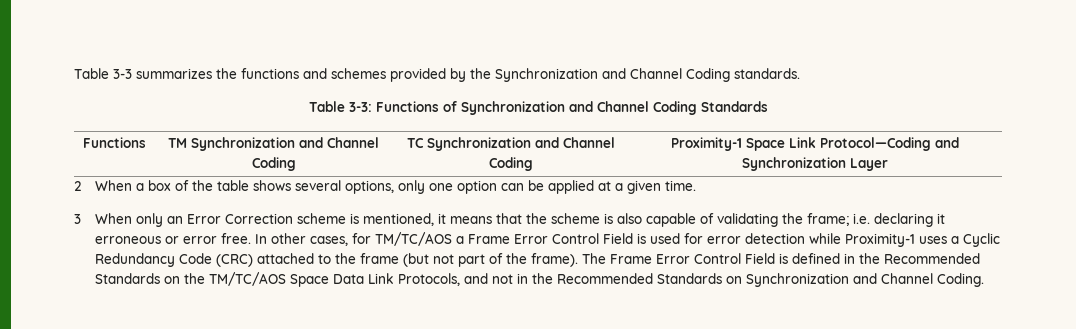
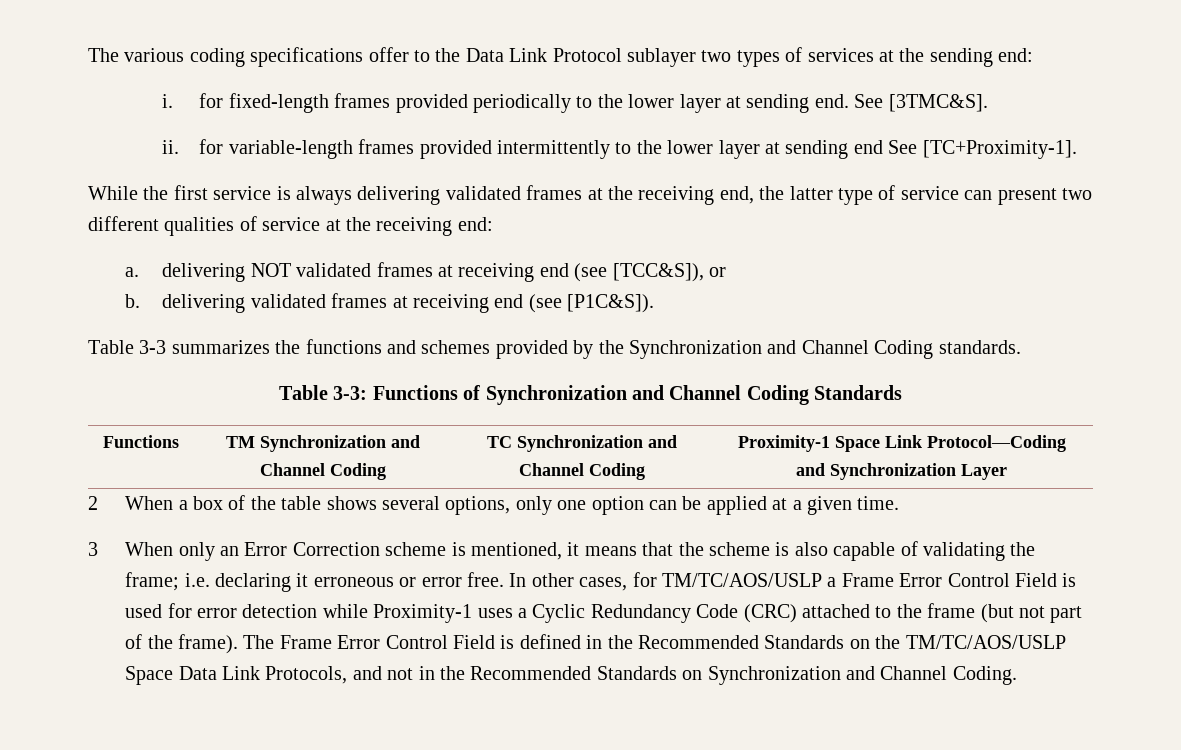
(74, 73) none -> [88,47,1034,67] [162,93,988,113] [162,139,1077,159] [88,185,1092,205] [88,216,493,236] [125,262,726,282] [125,293,655,313] The various coding specifications offer to the Data Link Protocol sublayer two types of services at the sending end: // i. for fixed-length frames provided periodically to the lower layer at sending end. See [3TMC&S]. // ii. for variable-length frames provided intermittently to the lower layer at sending end See [TC+Proximity-1]. // While the first service is always delivering validated frames at the receiving end, the latter type of service can present two different qualities of service at the receiving end: // a. delivering NOT validated frames at receiving end (see [TCC&S]), or // b. delivering validated frames at receiving end (see [P1C&S]). //
[375,232,453,246] TM/TC/AOS -> [661,573,822,587] TM/TC/AOS/USLP
[209,272,287,286] TM/TC/AOS -> [905,635,1066,649] TM/TC/AOS/USLP

